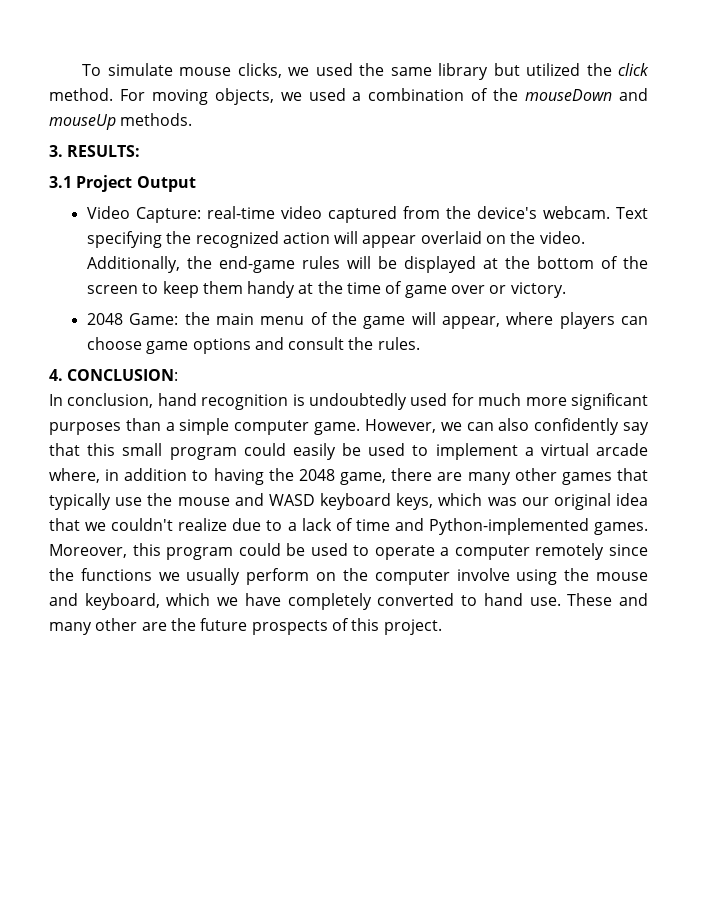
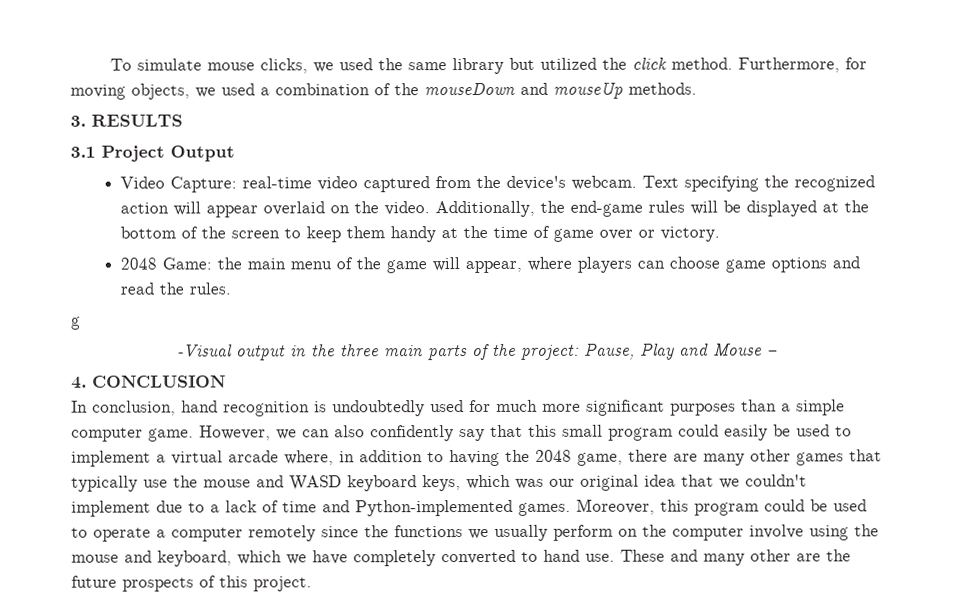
[119,89,145,101] For -> [738,57,868,73] Furthermore, for
[67,145,141,157] RESULTS: -> [91,114,183,127] RESULTS
[288,337,345,350] consult -> [119,282,154,295] read
(420, 343) none -> [71,316,81,330] [177,343,778,361] // g // -Visual output in the three main parts of the project: Pause, Play and Mouse –
[67,369,179,381] CONCLUSION: -> [92,375,226,388] CONCLUSION
[178,518,228,531] realize -> [71,500,151,517] implement

